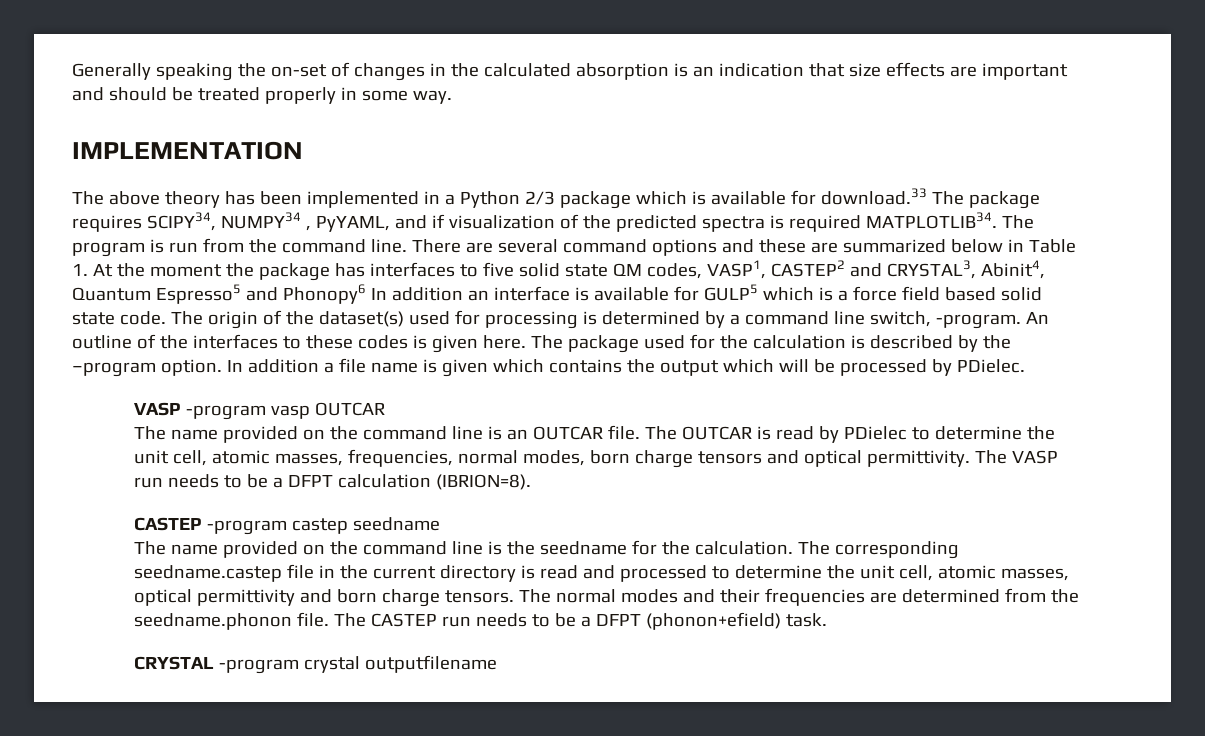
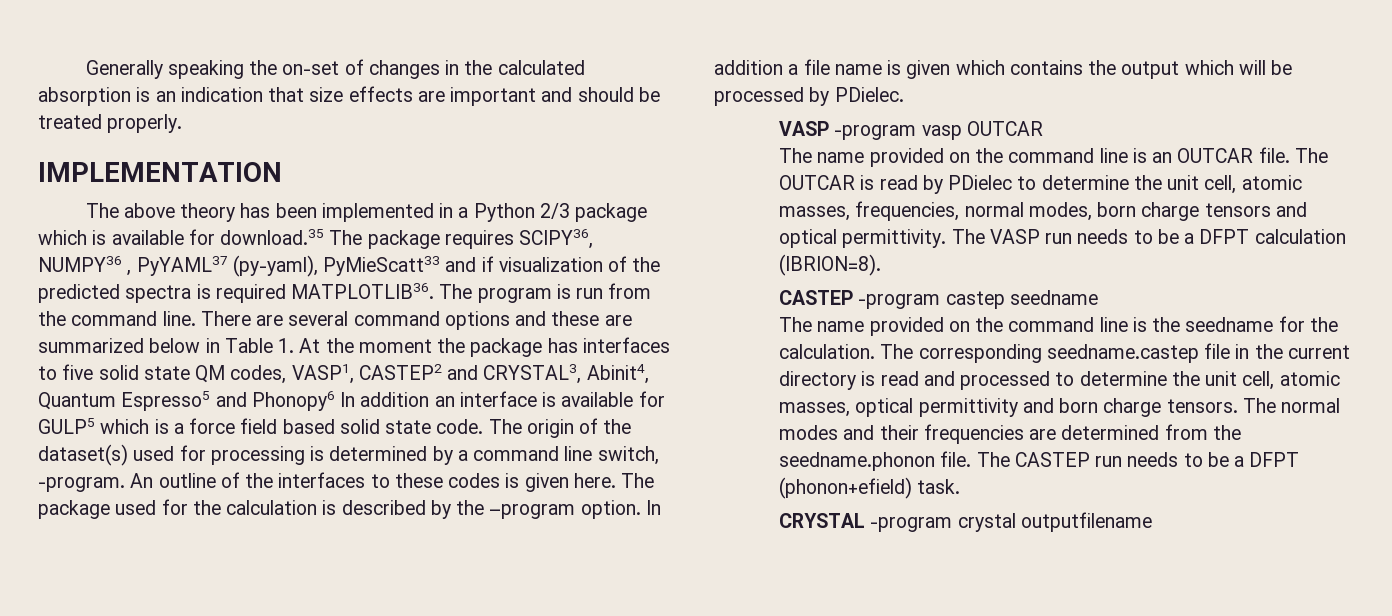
[264,87,452,104] properly in some way. -> [107,114,183,133] properly.
[820,188,927,205] download.33 -> [220,229,325,245] download.35
[146,212,390,232] SCIPY34, NUMPY34 , PyYAML, -> [519,229,594,249] [38,255,441,277] SCIPY36, NUMPY36 , PyYAML37 (py-yaml), PyMieScatt33
[865,212,997,229] MATPLOTLIB34. -> [291,283,435,299] MATPLOTLIB36.

